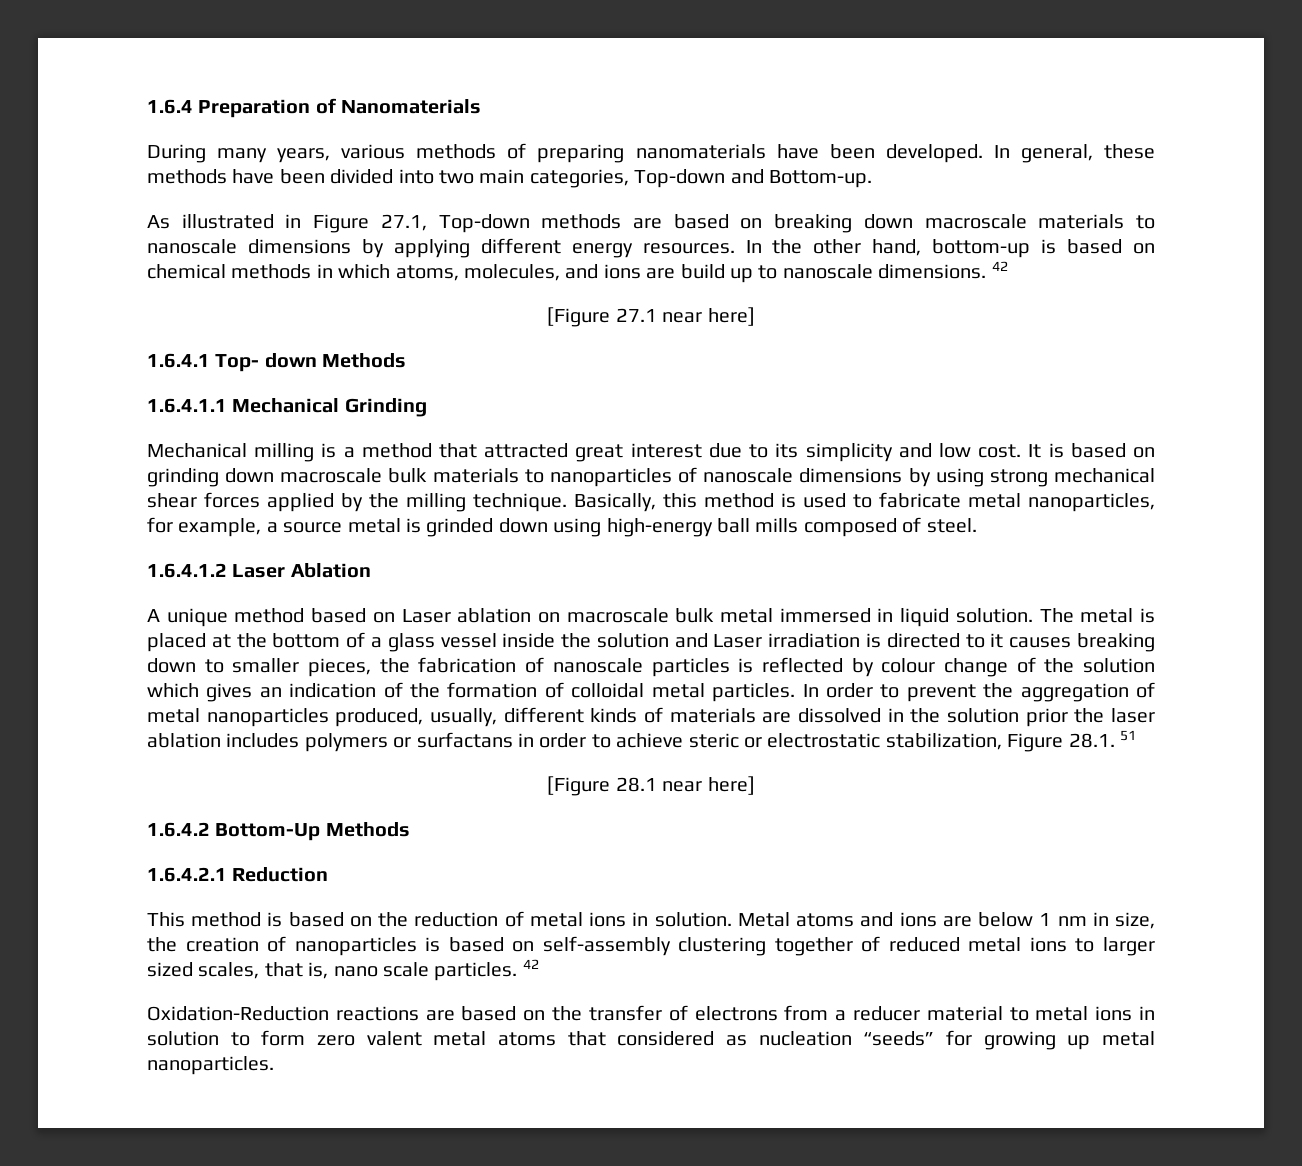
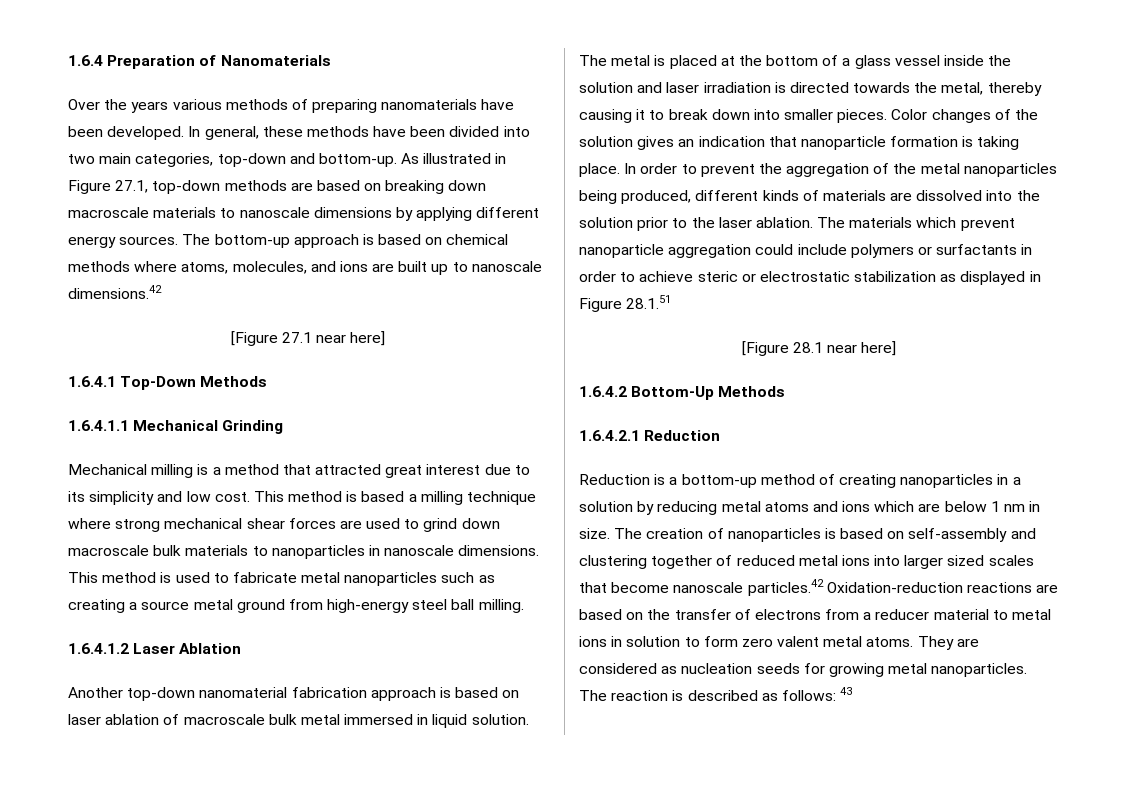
[147,144,331,163] During many years, -> [68,99,169,113] Over the years
[634,169,872,188] Top-down and Bottom-up. // -> [217,153,397,167] top-down and bottom-up.
[438,214,530,233] Top-down -> [152,180,221,194] top-down
[642,239,1031,258] resources. In the other hand, bottom-up -> [119,234,359,248] sources. The bottom-up approach
[316,264,391,279] in which -> [134,261,178,272] where
[680,264,725,279] build -> [398,261,428,272] built
[878,261,1008,279] dimensions. 42 -> [68,285,162,299] dimensions.42
[215,353,317,372] Top- down -> [120,376,197,390] Top-Down
[1028,443,1155,458] [147,468,219,487] It is based on grinding -> [253,491,537,505] [68,518,458,532] This method is based a milling technique where strong mechanical shear forces are used to grind
[678,467,1156,487] [147,492,697,512] of nanoscale dimensions by using strong mechanical shear forces applied by the milling technique. Basically, this -> [368,545,540,556] [68,572,98,583] in nanoscale dimensions. This
[1028,493,1155,512] [147,517,977,537] [147,563,371,578] [147,608,560,627] nanoparticles, for example, a source metal is grinded down using high-energy ball mills composed of steel. // 1.6.4.1.2 Laser Ablation // A unique method based on Laser ablation on -> [344,572,495,586] [68,599,524,613] [68,643,242,654] [68,687,520,701] [68,714,180,725] nanoparticles such as creating a source metal ground from high-energy steel ball milling. // 1.6.4.1.2 Laser Ablation // Another top-down nanomaterial fabrication approach is based on laser ablation of
[713,634,763,648] Laser -> [666,82,700,93] laser
[965,633,1155,652] [147,657,1008,677] to it causes breaking down to smaller pieces, the fabrication of nanoscale particles is reflected by colour change -> [853,82,1042,96] [579,109,991,123] towards the metal, thereby causing it to break down into smaller pieces. Color changes
[147,683,199,698] which -> (633, 141) none
[383,682,796,702] of the formation of colloidal metal particles. -> [768,136,1020,150] [579,163,620,177] that nanoparticle formation is taking place.
[147,708,497,727] metal nanoparticles produced, usually, -> [893,163,1057,177] [579,190,692,204] the metal nanoparticles being produced,
[887,708,904,722] in -> [986,190,1013,201] into
(1068, 717) none -> [672,218,688,228] to
[147,733,300,748] ablation includes -> [755,217,1015,231] [579,244,847,258] ablation. The materials which prevent nanoparticle aggregation could include
[416,732,513,748] surfactans -> [936,244,1018,255] surfactants
[885,730,1136,752] stabilization, Figure 28.1. 51 -> [854,271,1041,285] [579,295,672,312] stabilization as displayed in Figure 28.1.51
[147,911,790,927] This method is based on the reduction of metal ions in solution. Metal -> [579,474,1021,488] [579,501,761,515] Reduction is a bottom-up method of creating nanoparticles in a solution by reducing metal
(937, 919) none -> [874,501,915,512] which
[1114,912,1155,929] [147,937,177,952] size, the -> [579,528,643,539] size. The
(671, 946) none -> [1010,528,1036,539] and
[1075,938,1095,952] to -> [874,555,901,566] into
[198,959,539,981] [147,1006,329,1021] scales, that is, nano scale particles. 42 // Oxidation-Reduction -> [988,555,1034,566] [579,579,963,596] scales that become nanoscale particles.42 Oxidation-reduction
[498,1031,606,1046] atoms that -> [866,636,979,650] atoms. They are
[863,1031,935,1046] “seeds” -> [756,663,800,674] seeds
[1067,1035,1091,1050] up -> (884, 670) none
(274, 1065) none -> [579,687,853,701] The reaction is described as follows: 43

